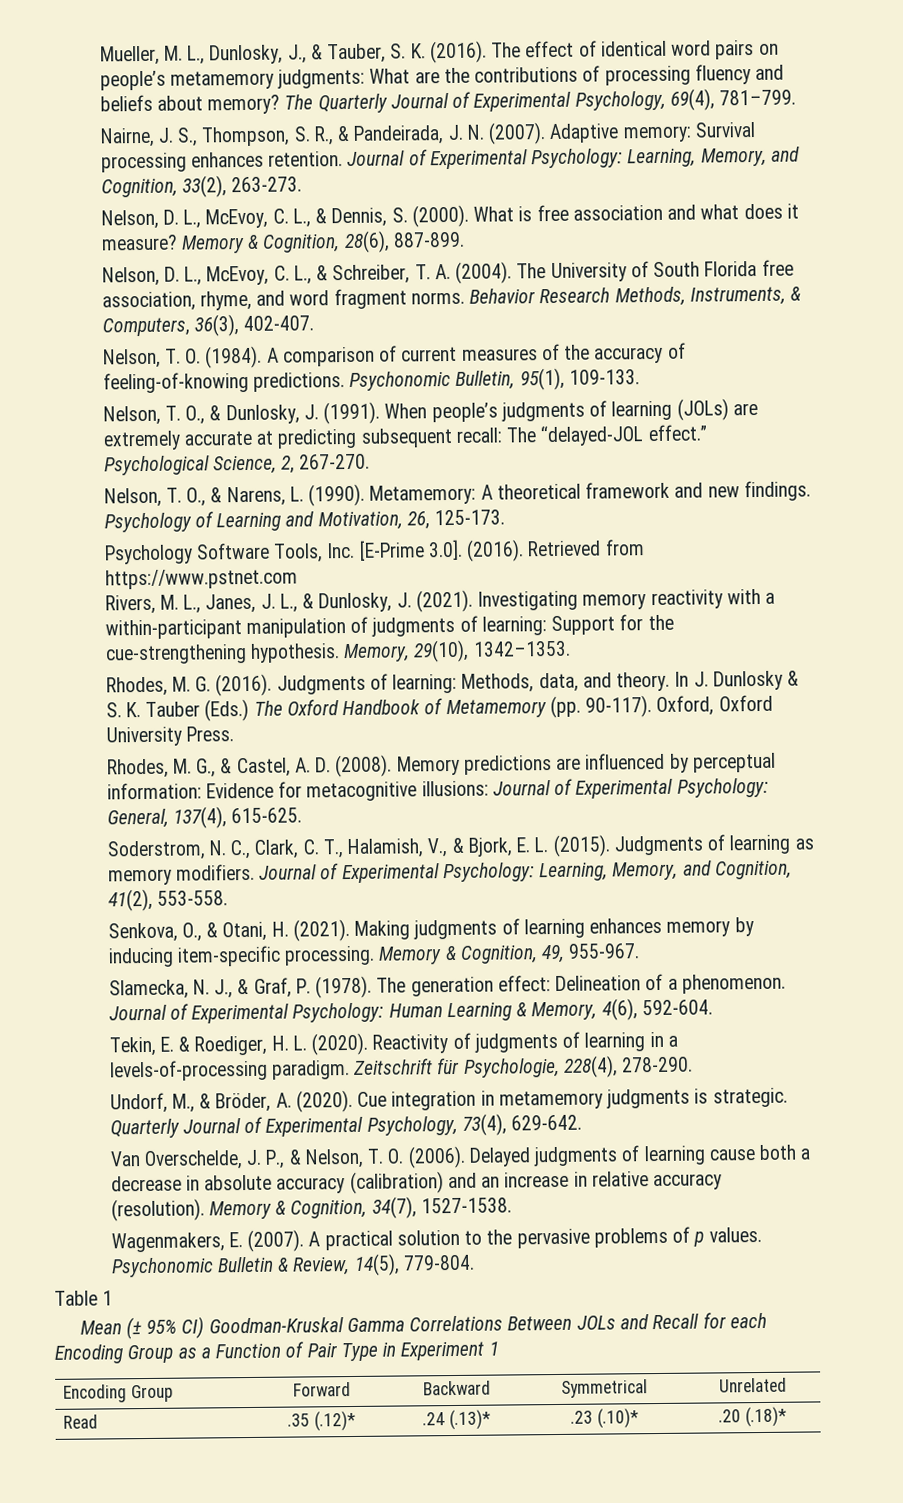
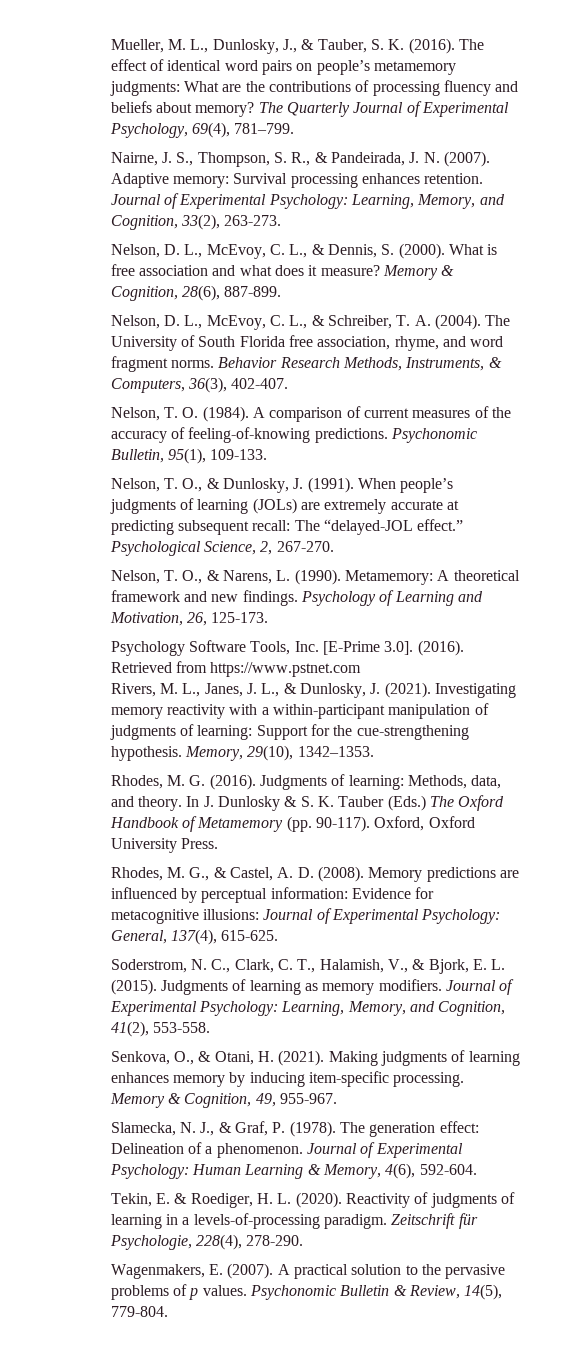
[109,1087,788,1114] [109,1113,583,1139] [109,1144,812,1171] [110,1171,723,1195] [110,1196,512,1222] // Undorf, M., & Bröder, A. (2020). Cue integration in metamemory judgments is strategic. Quarterly Journal of Experimental Psychology, 73(4), 629-642. // Van Overschelde, J. P., & Nelson, T. O. (2006). Delayed judgments of learning cause both a decrease in absolute accuracy (calibration) and an increase in relative accuracy (resolution). Memory & Cognition, 34(7), 1527-1538. -> (304, 1240) none
[54,1290,114,1306] [79,1312,767,1340] [54,1340,499,1364] [63,1384,173,1403] [292,1382,351,1397] [422,1380,491,1396] [561,1379,648,1398] [718,1377,787,1393] [63,1414,99,1429] [287,1410,356,1432] [422,1409,491,1431] [570,1408,639,1429] [718,1406,787,1428] // Table 1 // Mean (± 95% CI) Goodman-Kruskal Gamma Correlations Between JOLs and Recall for each Encoding Group as a Function of Pair Type in Experiment 1 // Encoding Group | Forward | Backward | Symmetrical | Unrelated // Read | .35 (.12)* | .24 (.13)* | .23 (.10)* | .20 (.18)* -> (168, 1311) none

